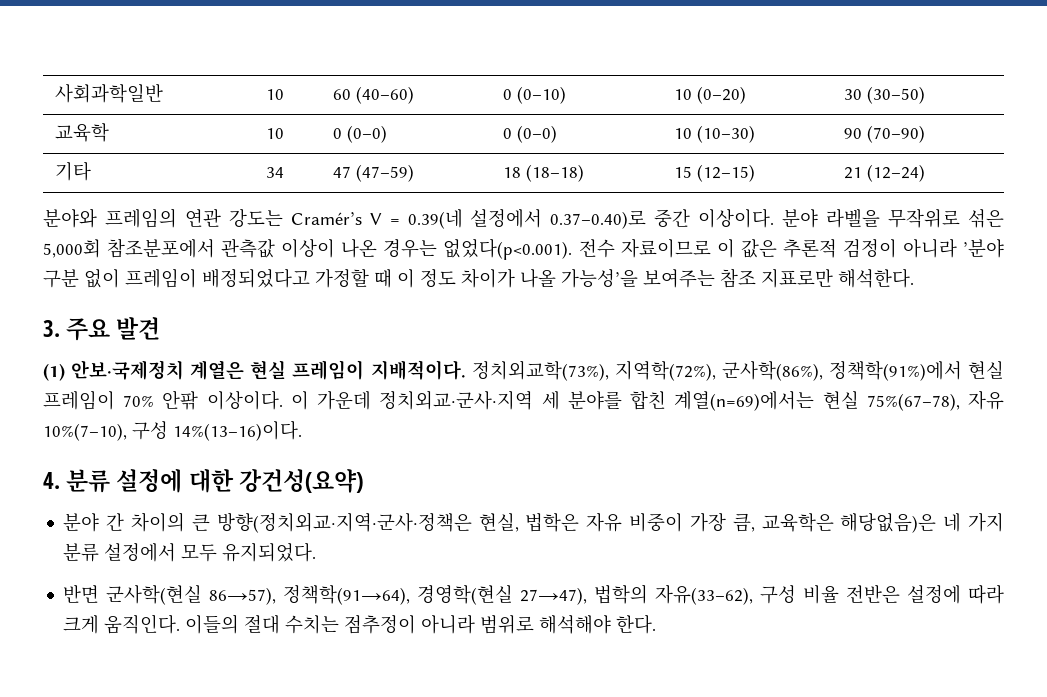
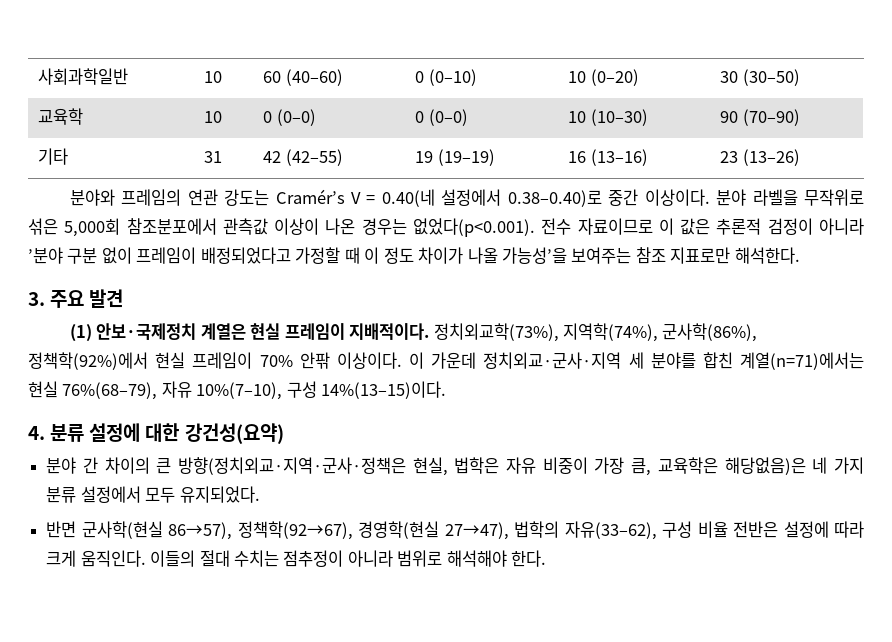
[265,167,284,178] [332,164,414,182] [502,164,584,182] [673,164,755,182] [843,164,925,182] 34 | 47 (47–59) | 18 (18–18) | 15 (12–15) | 21 (12–24) -> [204,151,223,163] [263,149,343,166] [415,149,495,166] [568,149,648,166] [720,149,800,166] 31 | 42 (42–55) | 19 (19–19) | 16 (13–16) | 23 (13–26)
[407,209,647,229] 0.39(네 설정에서 0.37–0.40)로 -> [381,189,602,207] 0.40(네 설정에서 0.38–0.40)로
[614,360,962,381] 지역학(72%), 군사학(86%), 정책학(91%)에서 -> [563,323,758,342] [28,352,148,370] 지역학(74%), 군사학(86%), 정책학(92%)에서
[674,391,960,411] 계열(n=69)에서는 현실 75%(67–78), -> [740,352,864,370] [28,381,158,400] 계열(n=71)에서는 현실 76%(68–79),
[173,420,302,441] 14%(13–16)이다. -> [321,381,447,399] 14%(13–15)이다.
[283,585,411,605] 정책학(91→64), -> [237,521,353,540] 정책학(92→67),

